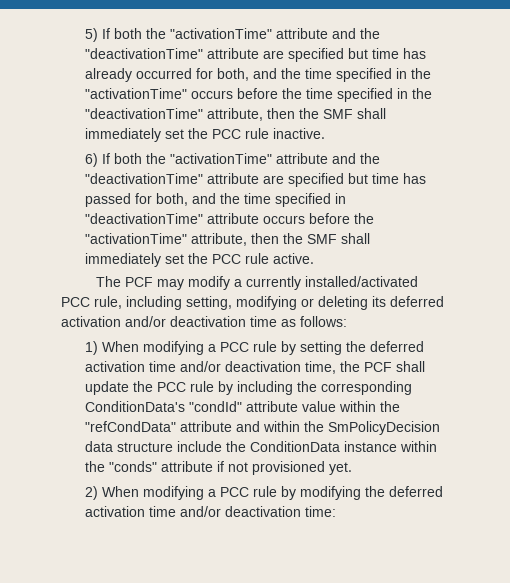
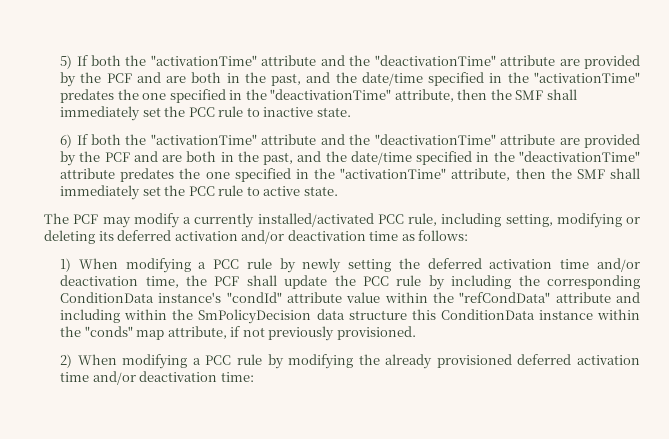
[288,48,427,62] [85,68,432,82] [85,88,334,99] specified but time has already occurred for both, and the time specified in the "activationTime" occurs before the time -> [584,55,640,69] [60,72,641,87] [60,89,167,103] provided by the PCF and are both in the past, and the date/time specified in the "activationTime" predates the one
[273,128,326,139] inactive. -> [246,107,351,117] to inactive state.
[288,173,427,187] [85,193,347,207] [85,213,351,224] specified but time has passed for both, and the time specified in "deactivationTime" attribute occurs before -> [584,134,640,148] [60,151,641,166] [60,168,309,182] provided by the PCF and are both in the past, and the date/time specified in the "deactivationTime" attribute predates the one specified in
[273,253,315,264] active. -> [246,186,338,196] to active state.
(297, 348) none -> [302,258,342,273] newly
[85,401,186,412] ConditionData's -> [60,292,222,303] ConditionData instance's
(261, 426) none -> [60,309,121,323] including
[177,441,247,452] include the -> [411,309,436,320] this
[161,461,353,475] attribute if not provisioned yet. -> [136,326,416,341] map attribute, if not previously provisioned.
(386, 491) none -> [385,354,512,369] already provisioned

